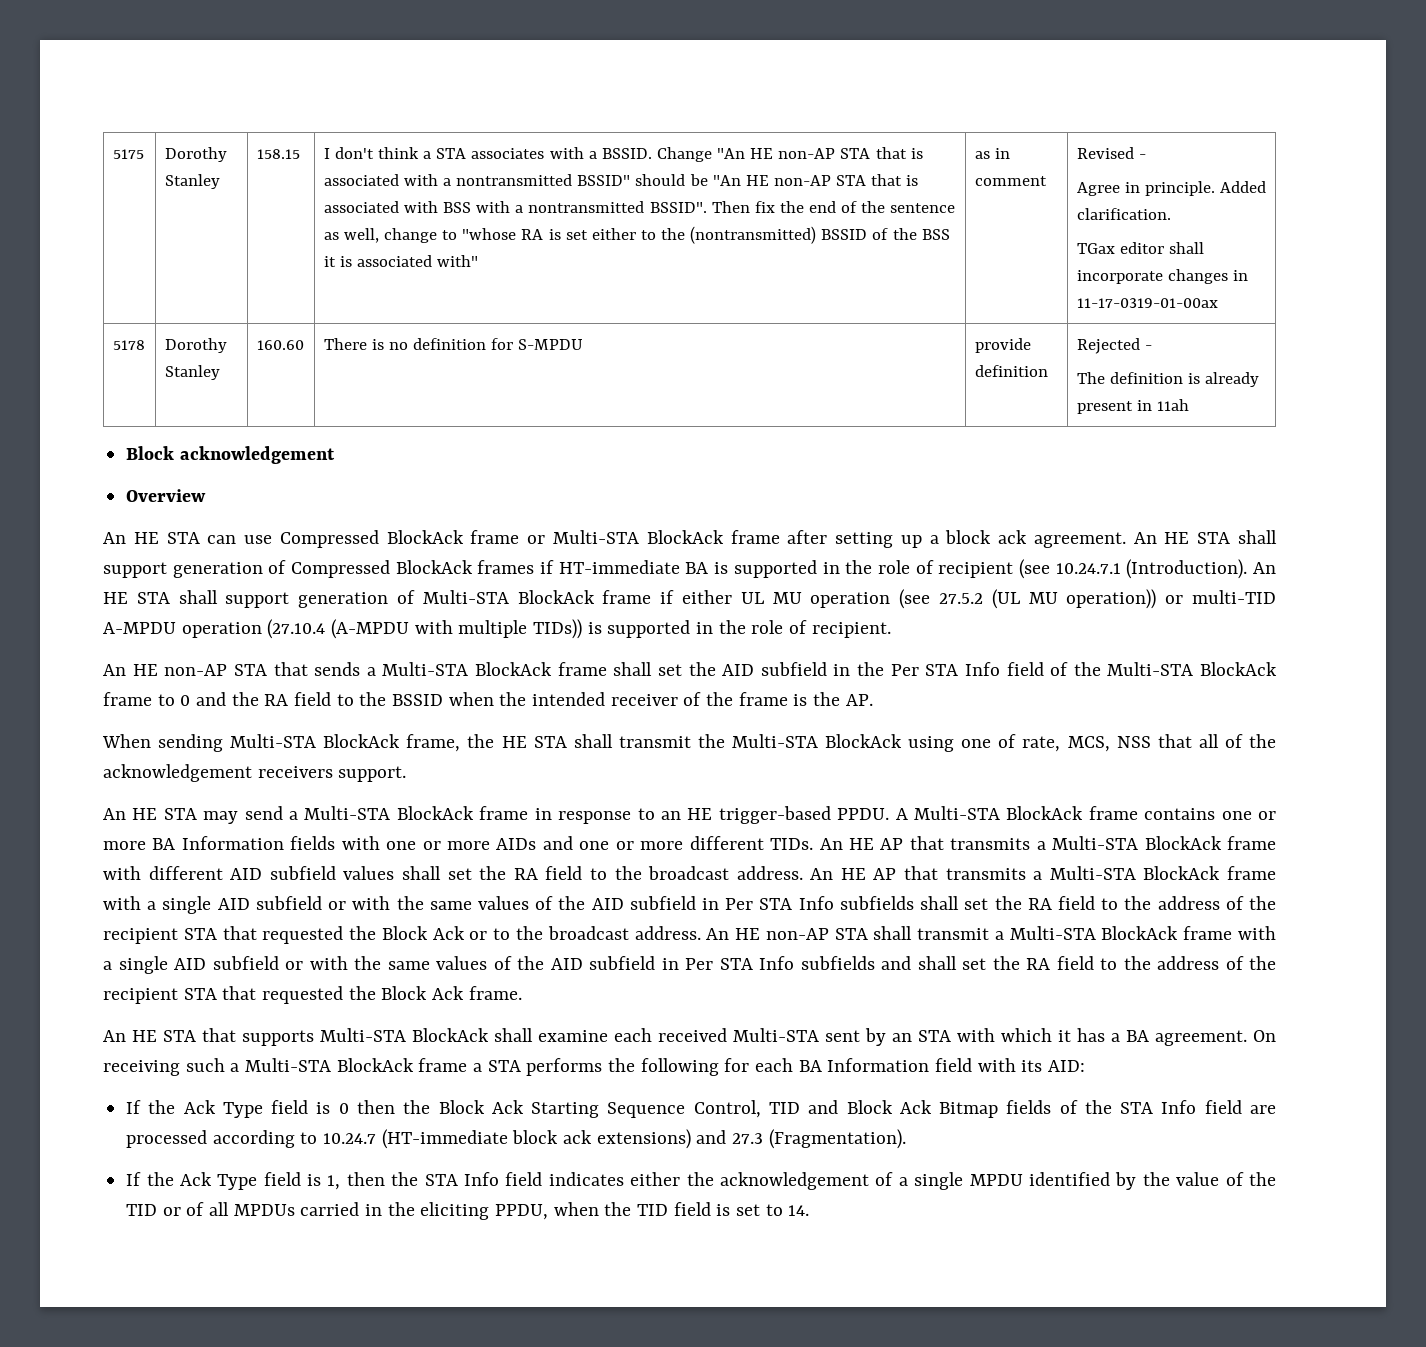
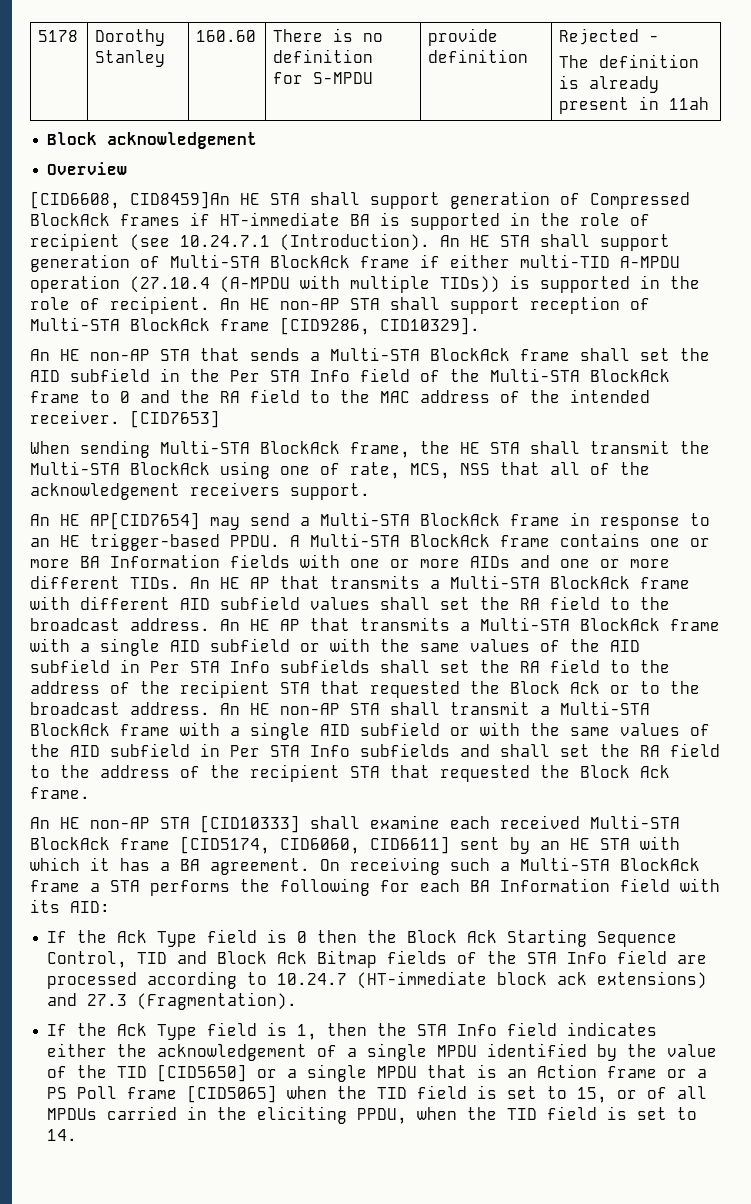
[112,149,144,159] [164,147,227,162] [164,174,220,189] [256,149,300,159] [323,147,923,162] [323,174,919,186] [323,201,956,213] [323,226,950,244] [323,255,479,267] [974,148,1010,159] [974,176,1047,186] [1076,147,1146,159] [1076,181,1267,196] [1076,208,1171,220] [1076,242,1205,254] [1076,269,1249,284] [1076,298,1218,308] 5175 | Dorothy Stanley | 158.15 | I don't think a STA associates with a BSSID. Change "An HE non-AP STA that is associated with a nontransmitted BSSID" should be "An HE non-AP STA that is associated with BSS with a nontransmitted BSSID". Then fix the end of the sentence as well, change to "whose RA is set either to the (nontransmitted) BSSID of the BSS it is associated with" | as in comment | Revised - // Agree in principle. Added clarification. // TGax editor shall incorporate changes in 11-17-0319-01-00ax // -> (38, 36) none
[103,530,1157,548] An HE STA can use Compressed BlockAck frame or Multi-STA BlockAck frame after setting up a block ack agreement. An -> [30,191,230,209] [CID6608, CID8459]An
[740,589,1184,609] UL MU operation (see 27.5.2 (UL MU operation)) or -> (510, 261) none
(891, 630) none -> [220,296,650,314] [30,317,480,335] An HE non-AP STA shall support reception of Multi-STA BlockAck frame [CID9286, CID10329].
[392,692,873,706] BSSID when the intended receiver of the frame is the AP. -> [380,389,650,403] [30,410,220,428] MAC address of the intended receiver. [CID7653]
[163,808,197,820] STA -> [90,512,200,530] AP[CID7654]
[163,1028,489,1046] STA that supports Multi-STA BlockAck -> [90,815,300,833] non-AP STA [CID10333]
(819, 1035) none -> [30,836,450,854] BlockAck frame [CID5174, CID6060, CID6611]
(912, 1037) none -> [570,838,590,850] HE
(158, 1210) none -> [157,1064,708,1082] [47,1085,608,1103] [CID5650] or a single MPDU that is an Action frame or a PS Poll frame [CID5065] when the TID field is set to 15,

